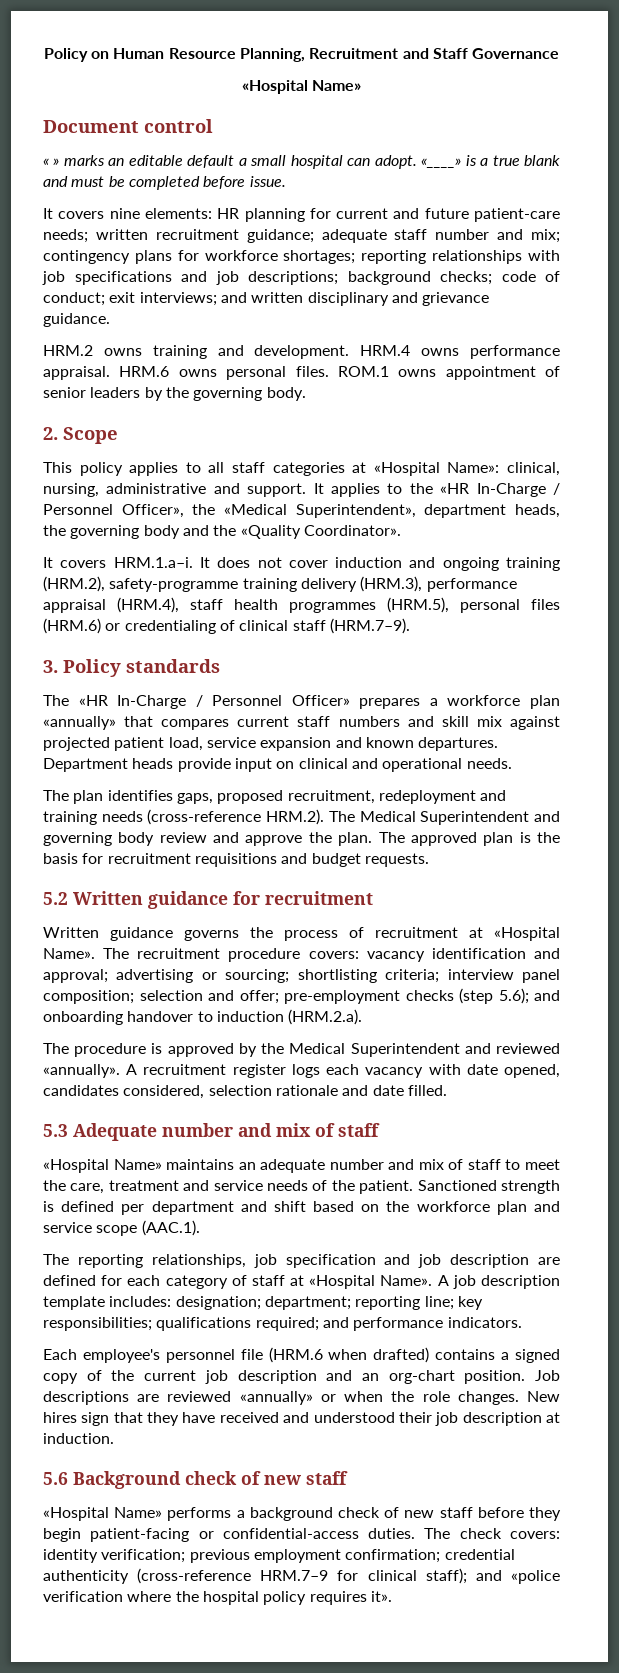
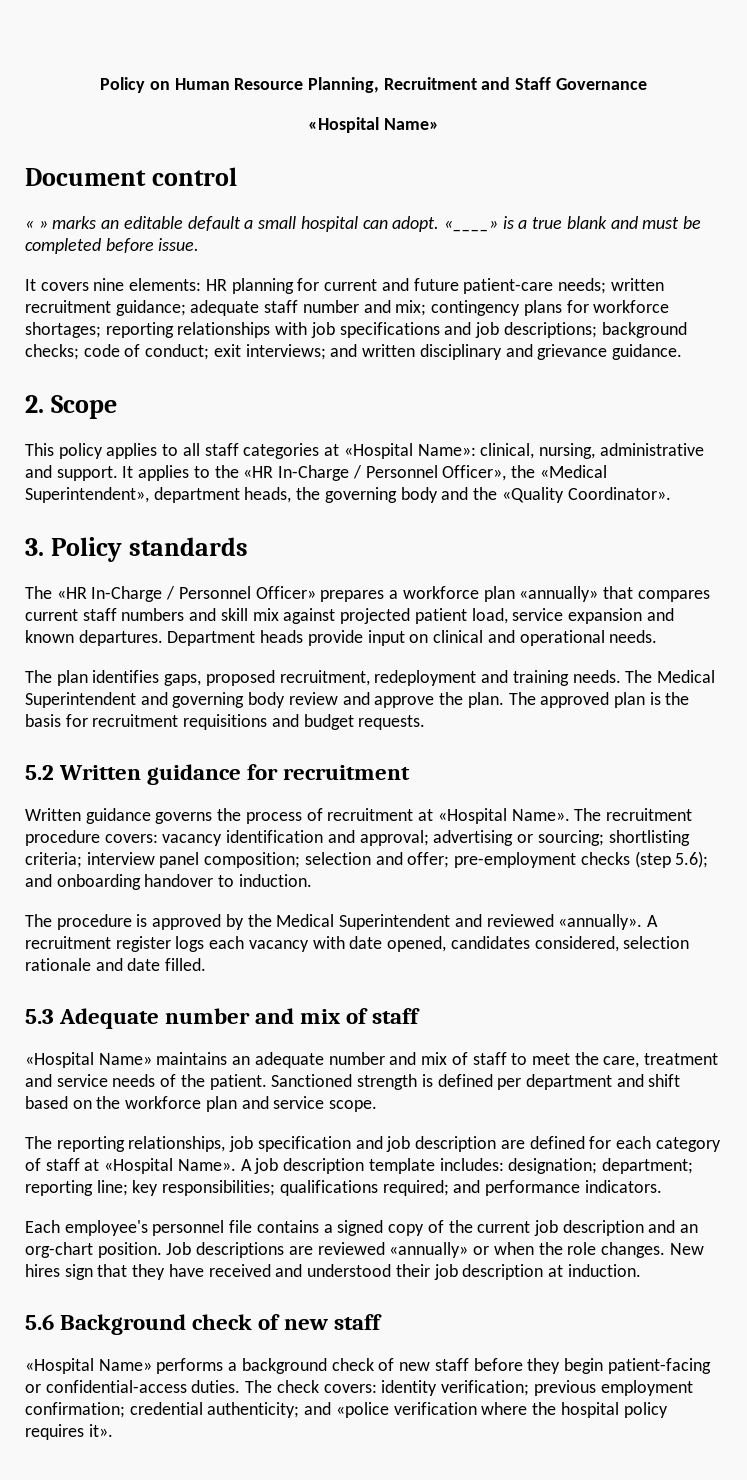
[43,345,560,359] [43,366,560,380] [43,387,306,401] // HRM.2 owns training and development. HRM.4 owns performance appraisal. HRM.6 owns personal files. ROM.1 owns appointment of senior leaders by the governing body. -> (682, 352) none
[43,557,561,571] [43,576,517,592] [43,597,560,613] [43,618,410,634] // It covers HRM.1.a–i. It does not cover induction and ongoing training (HRM.2), safety-programme training delivery (HRM.3), performance appraisal (HRM.4), staff health programmes (HRM.5), personal files (HRM.6) or credentialing of clinical staff (HRM.7–9). -> (671, 493) none
[101,809,325,825] needs (cross-reference HRM.2). -> [572,670,621,683] needs.
[216,1009,363,1025] induction (HRM.2.a). -> [238,874,312,887] induction.
[96,1220,200,1236] scope (AAC.1). -> [329,1100,378,1112] scope.
[268,1347,430,1363] (HRM.6 when drafted) -> (253, 1226) none
[43,1568,467,1584] authenticity (cross-reference HRM.7–9 for clinical staff); -> [207,1402,300,1418] authenticity;

